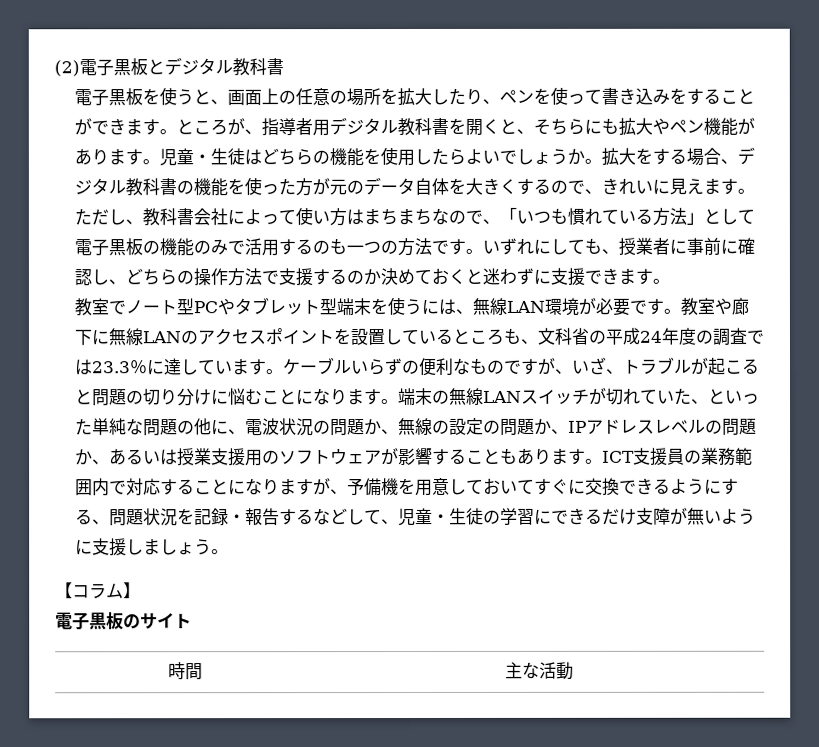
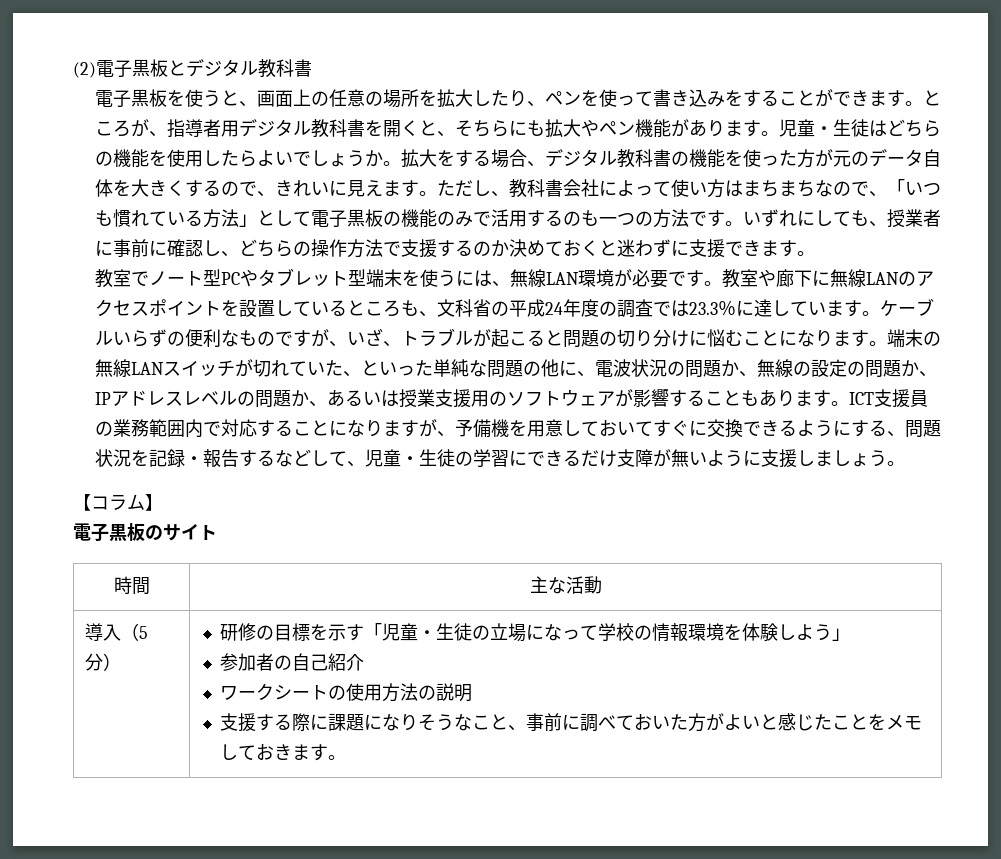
(574, 670) none -> [84,623,148,641] [84,653,121,671] [220,623,851,642] [220,653,365,671] [220,683,473,702] [220,713,923,732] [220,744,347,761] // 導入（5分） | 研修の目標を示す「児童・生徒の立場になって学校の情報環境を体験しよう」 // 参加者の自己紹介 // ワークシートの使用方法の説明 // 支援する際に課題になりそうなこと、事前に調べておいた方がよいと感じたことをメモしておきます。

